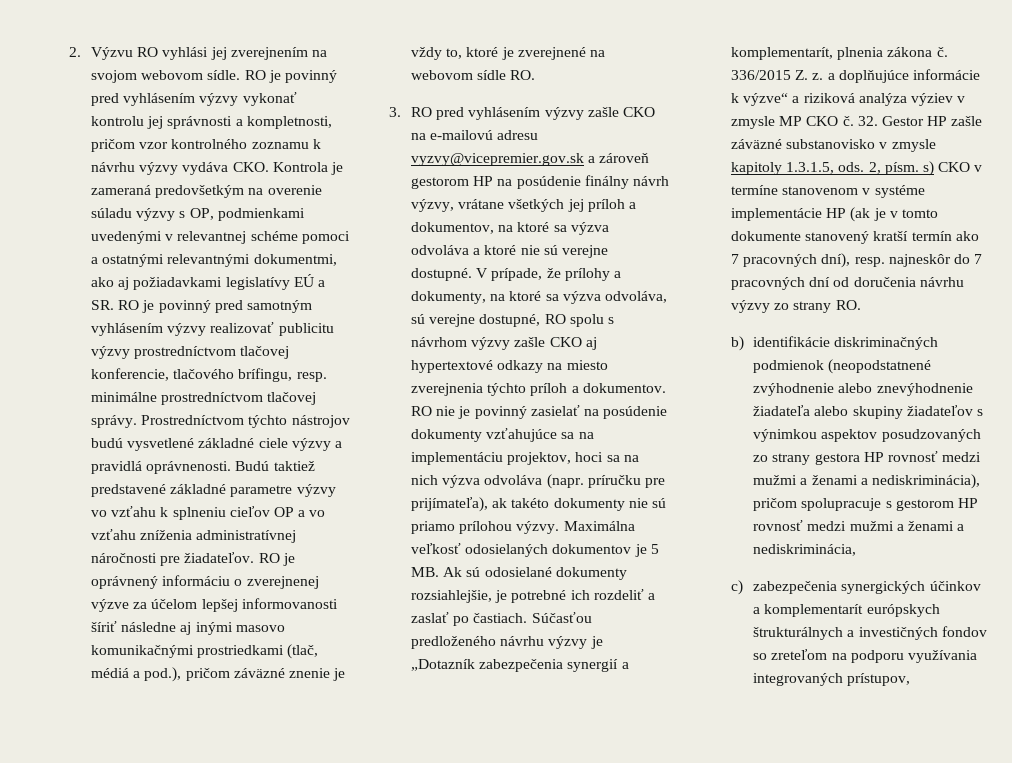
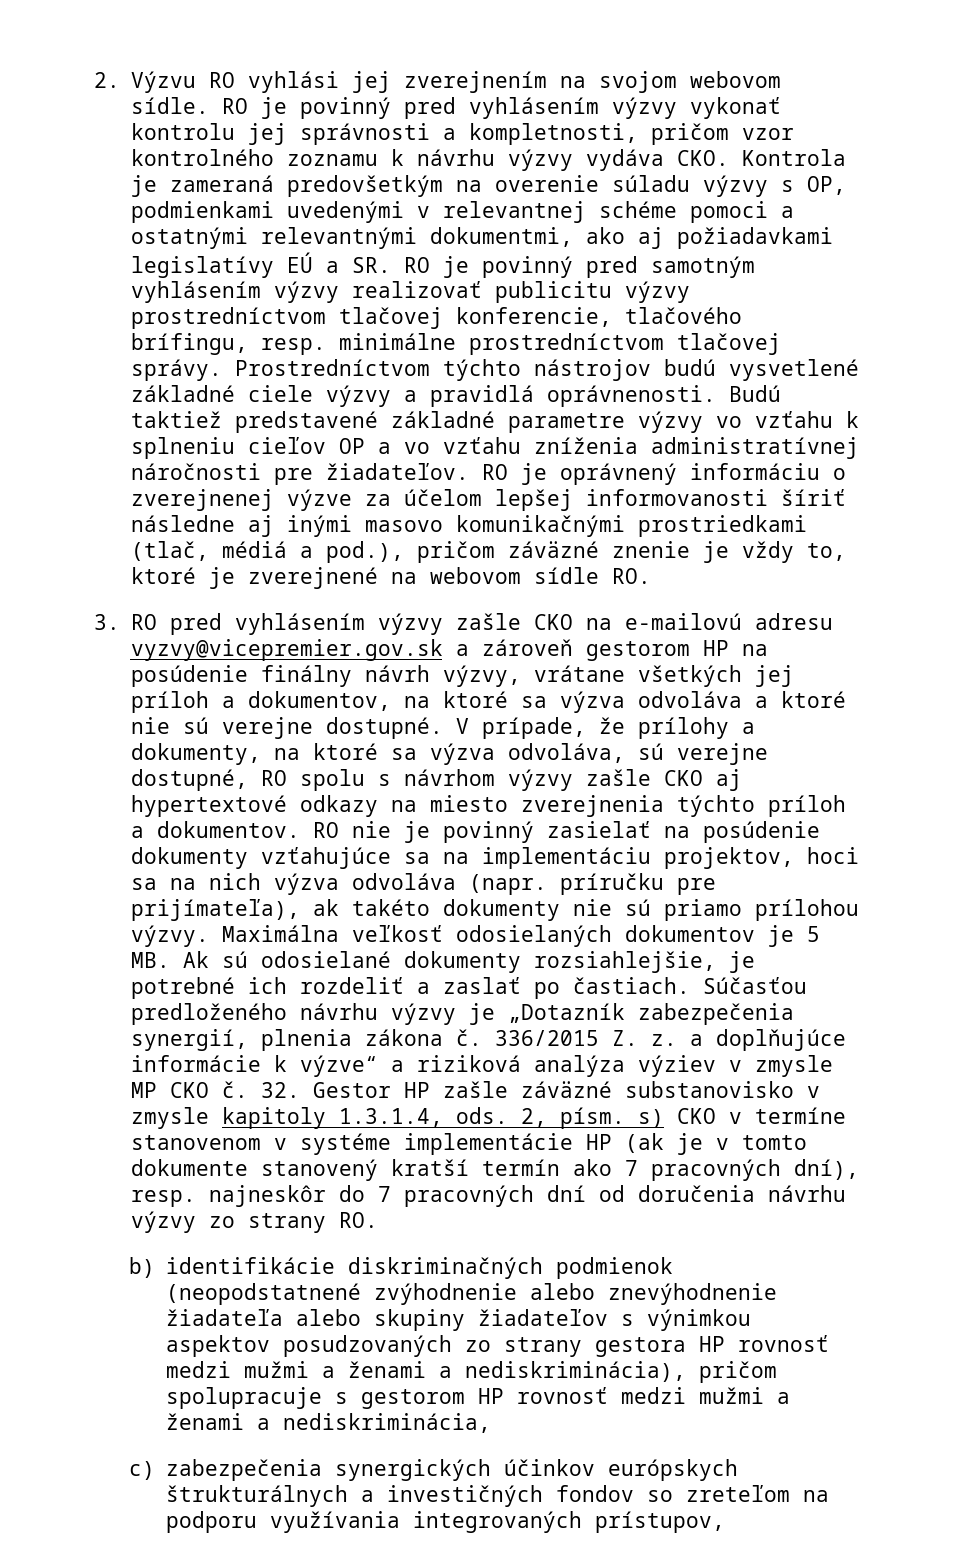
[567,659,629,672] [731,47,834,60] synergií a komplementarít, -> [130,1029,248,1051] synergií,
[786,162,835,174] 1.3.1.5, -> [338,1108,443,1127] 1.3.1.4,
[753,604,864,617] a komplementarít -> (595, 1467) none

